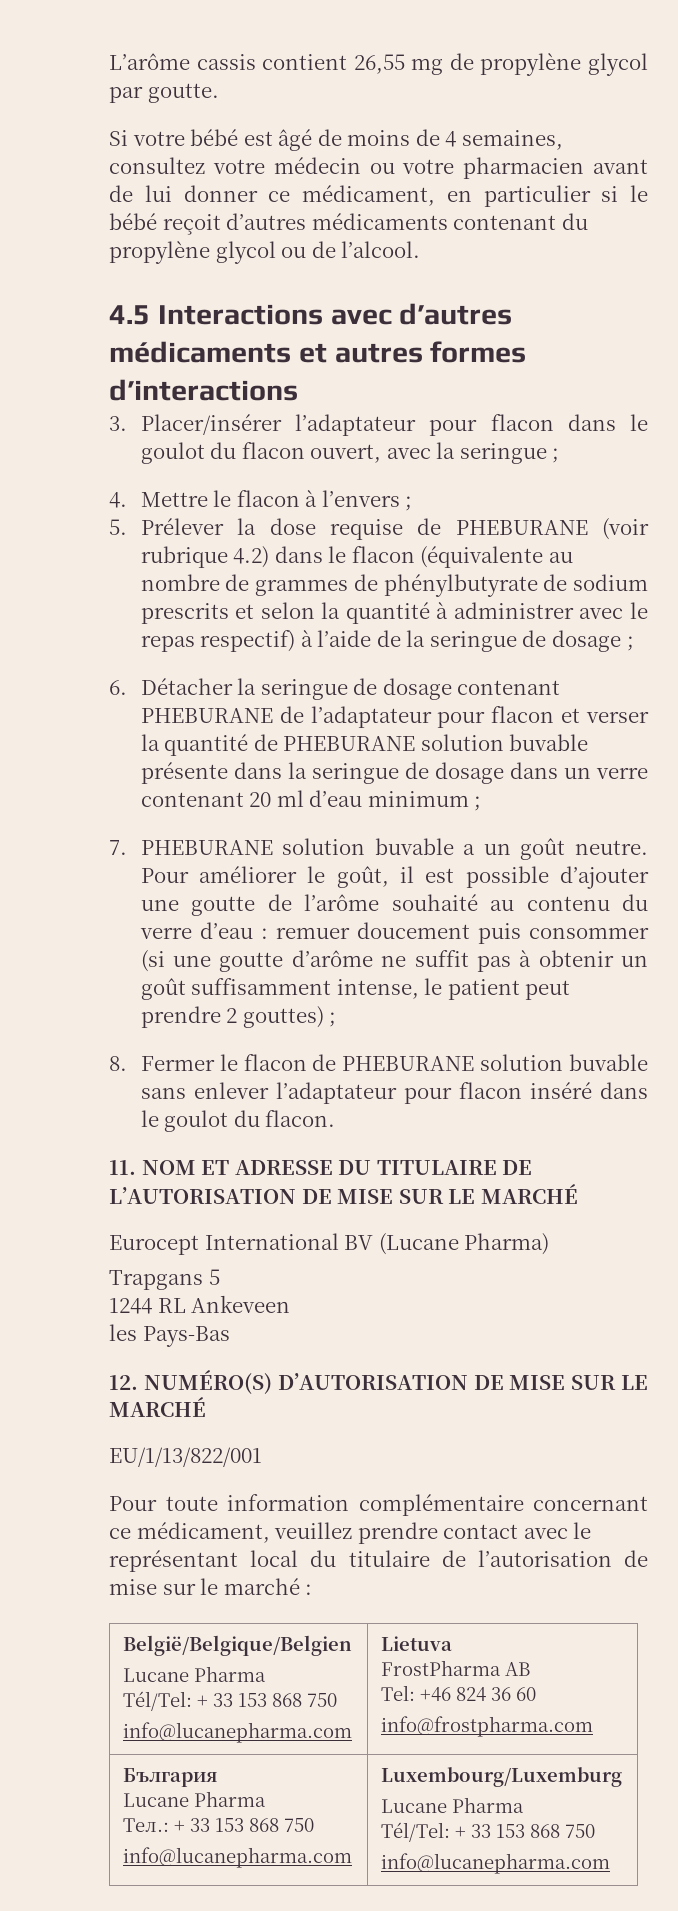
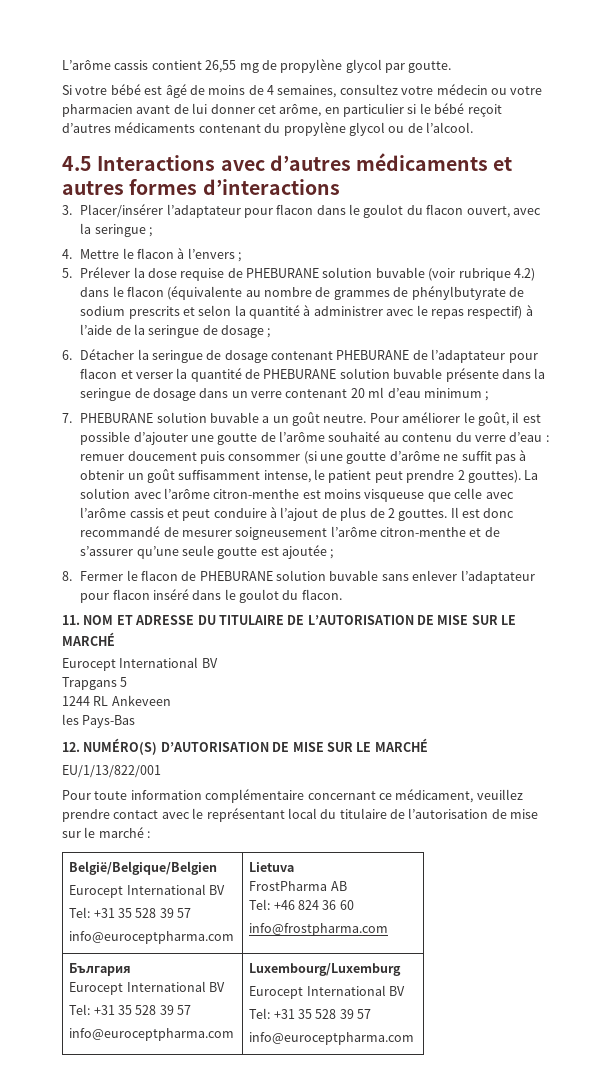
[268,185,435,206] ce médicament, -> [257,104,322,117] cet arôme,
(588, 527) none -> [322,267,425,278] solution buvable
[242,1006,324,1028] gouttes) -> [467,470,539,483] [80,488,514,502] [80,507,515,521] [80,526,500,540] [80,545,328,559] gouttes). La solution avec l’arôme citron-menthe est moins visqueuse que celle avec l’arôme cassis et peut conduire à l’ajout de plus de 2 gouttes. Il est donc recommandé de mesurer soigneusement l’arôme citron-menthe et de s’assurer qu’une seule goutte est ajoutée
[378,1233,550,1255] (Lucane Pharma) -> (218, 663) none
[123,1666,267,1682] [123,1691,338,1711] [123,1722,353,1743] Lucane Pharma // Tél/Tel: + 33 153 868 750 // info@lucanepharma.com -> [69,884,226,898] [69,907,192,918] [69,931,235,944] Eurocept International BV // Tel: +31 35 528 39 57 // info@euroceptpharma.com
[123,1791,267,1807] [123,1818,315,1832] [123,1847,353,1868] [381,1767,623,1787] [381,1797,525,1813] [381,1822,596,1842] [381,1853,611,1874] Lucane Pharma // Teл.: + 33 153 868 750 // info@lucanepharma.com | Luxembourg/Luxemburg // Lucane Pharma // Tél/Tel: + 33 153 868 750 // info@lucanepharma.com -> [69,981,226,995] [69,1004,192,1015] [69,1028,235,1041] [249,963,402,976] [249,985,406,999] [249,1008,372,1019] [249,1032,415,1045] Eurocept International BV // Tel: +31 35 528 39 57 // info@euroceptpharma.com | Luxembourg/Luxemburg // Eurocept International BV // Tel: +31 35 528 39 57 // info@euroceptpharma.com

